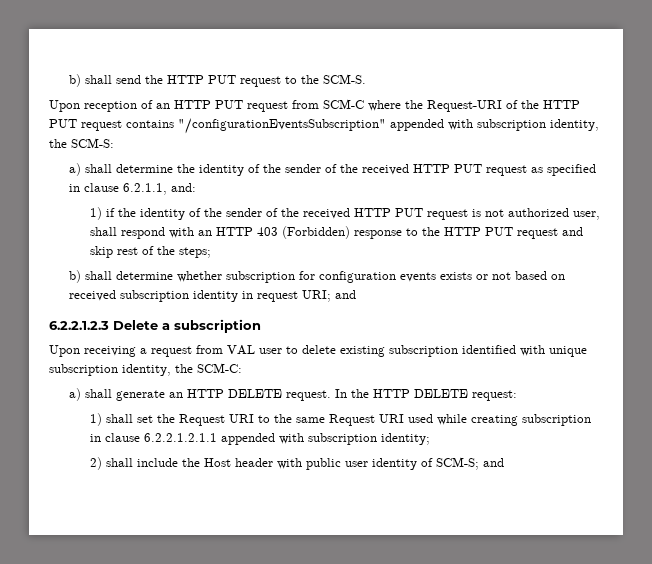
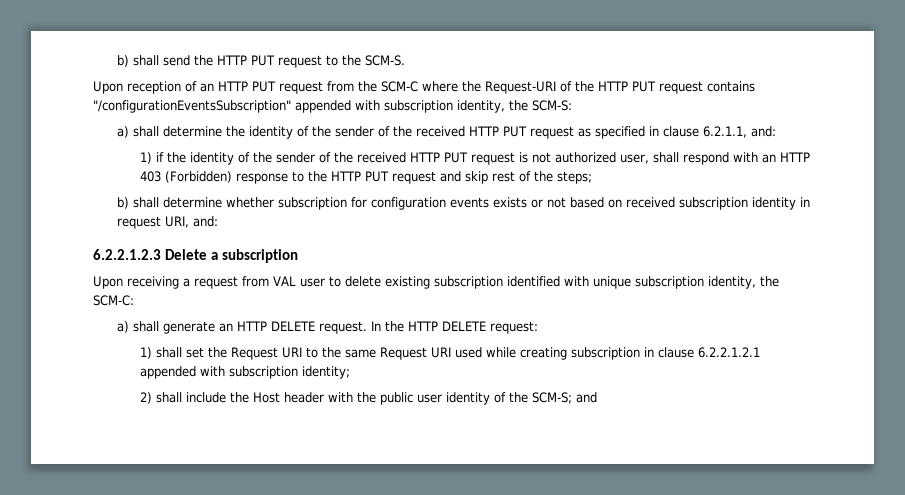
(319, 104) none -> [358,81,377,92] the
[302,290,357,302] URI; and -> [164,216,218,228] URI, and:
[143,433,217,442] 6.2.2.1.2.1.1 -> [698,347,761,358] 6.2.2.1.2.1
(302, 463) none -> [357,392,377,403] the
(433, 462) none -> [509,392,529,403] the

